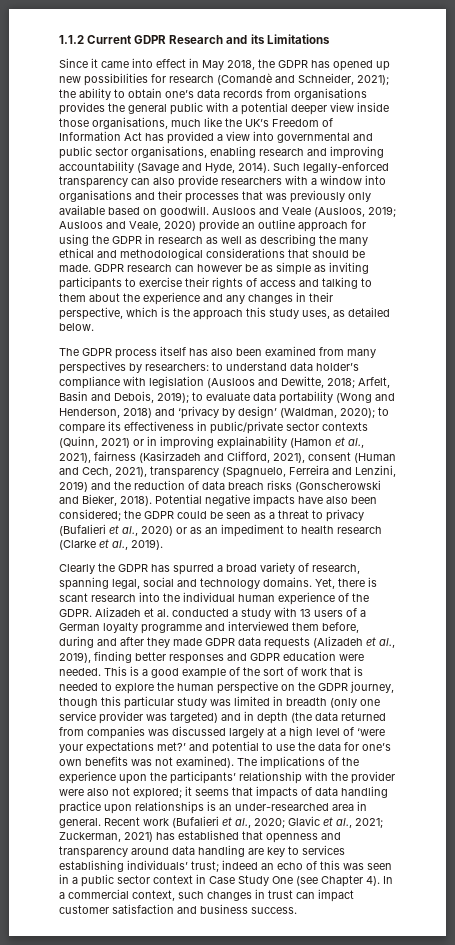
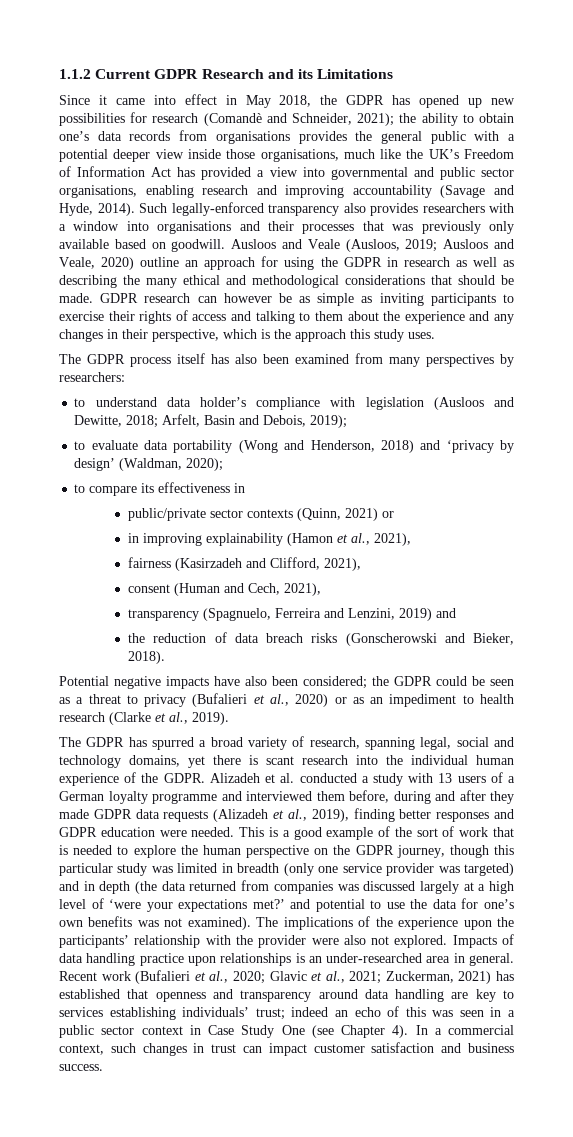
[131,175,218,188] can also provide -> [343,203,418,216] also provides
[199,219,295,232] provide an outline -> [140,257,199,267] outline an
[302,307,390,319] [59,323,94,331] uses, as detailed below. -> [408,332,435,339] uses.
(209, 367) none -> (125, 377) //
(189, 397) none -> (348, 421) //
(375, 413) none -> (224, 464) //
(207, 426) none -> (246, 488) //
(144, 442) none -> (395, 514) //
(91, 458) none -> (412, 539) //
(305, 458) none -> (362, 564) //
(147, 472) none -> (322, 589) //
(111, 486) none -> (457, 613) //
(152, 501) none -> (166, 657) //
[59,563,115,574] Clearly the -> [59,737,81,747] The
[263,577,335,589] domains. Yet, -> [129,755,205,768] domains, yet
[133,786,298,799] explored; it seems that impacts -> [394,935,497,948] explored. Impacts

